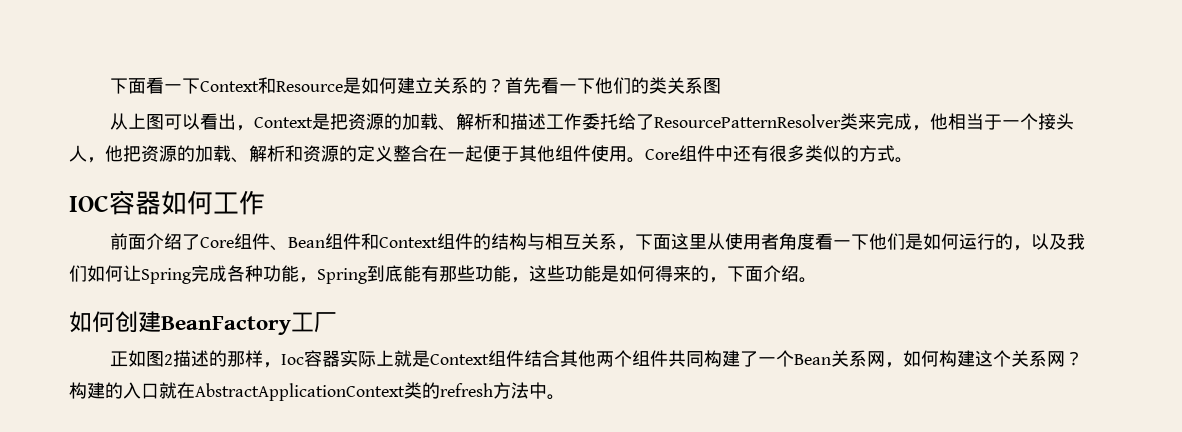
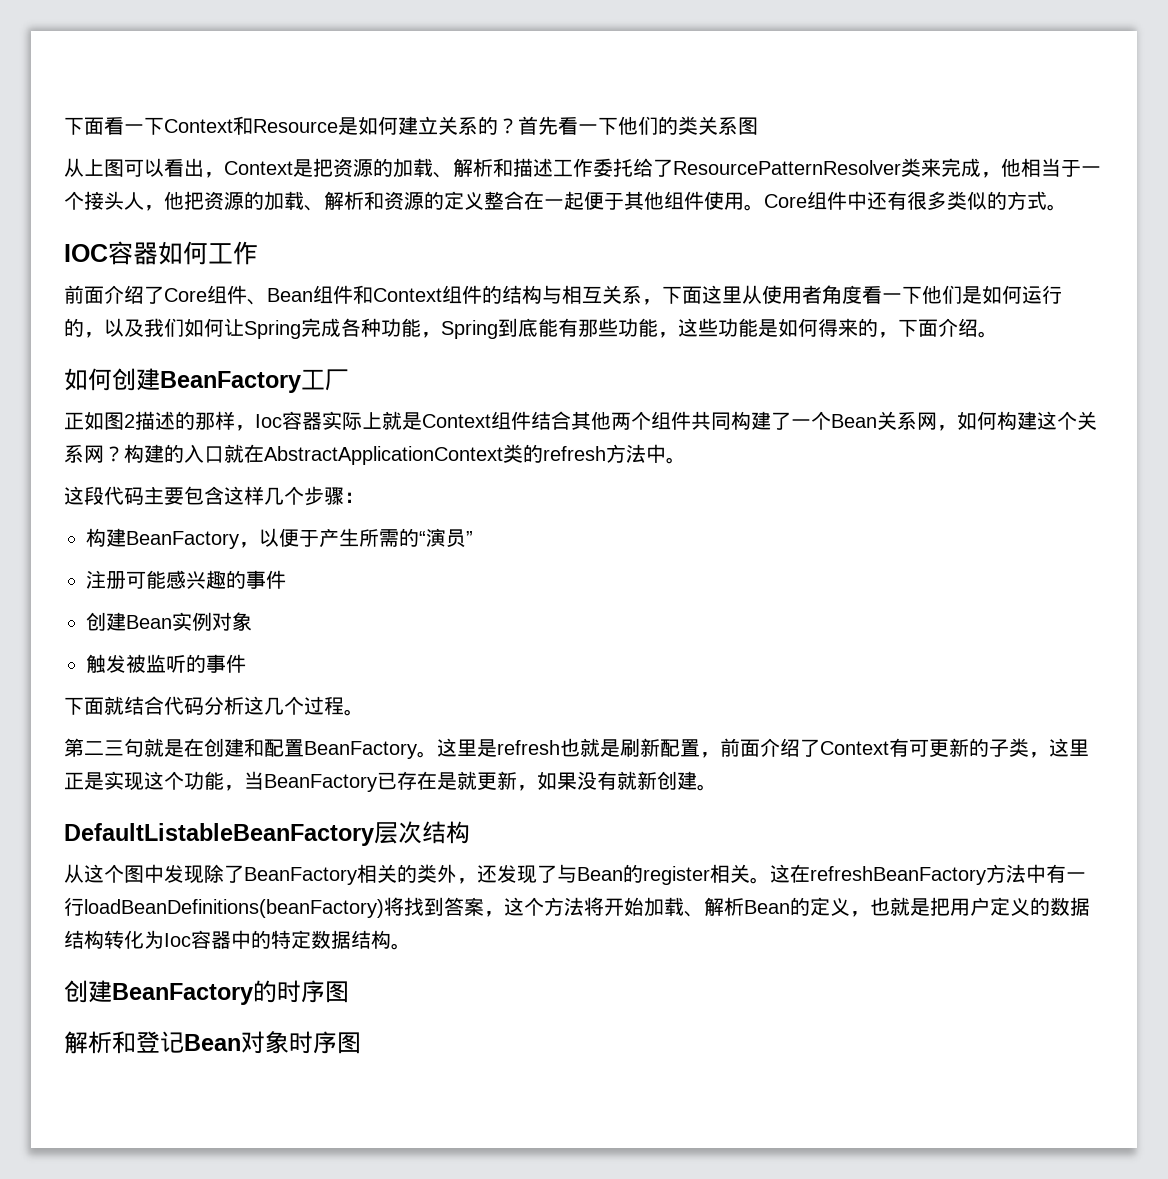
(565, 397) none -> [64,486,364,506] [86,528,473,549] [86,570,286,589] [86,612,252,631] [86,654,246,673] [64,696,364,716] [64,738,1089,759] [64,771,717,792] [64,821,470,846] [64,864,1086,885] [64,897,1090,918] [64,930,411,950] [64,980,349,1005] [64,1031,361,1054] // 这段代码主要包含这样几个步骤： // 构建BeanFactory，以便于产生所需的“演员” // 注册可能感兴趣的事件 // 创建Bean实例对象 // 触发被监听的事件 // 下面就结合代码分析这几个过程。 // 第二三句就是在创建和配置BeanFactory。这里是refresh也就是刷新配置，前面介绍了Context有可更新的子类，这里正是实现这个功能，当BeanFactory已存在是就更新，如果没有就新创建。 // DefaultListableBeanFactory层次结构 // 从这个图中发现除了BeanFactory相关的类外，还发现了与Bean的register相关。这在refreshBeanFactory方法中有一行loadBeanDefinitions(beanFactory)将找到答案，这个方法将开始加载、解析Bean的定义，也就是把用户定义的数据结构转化为Ioc容器中的特定数据结构。 // 创建BeanFactory的时序图 // 解析和登记Bean对象时序图

